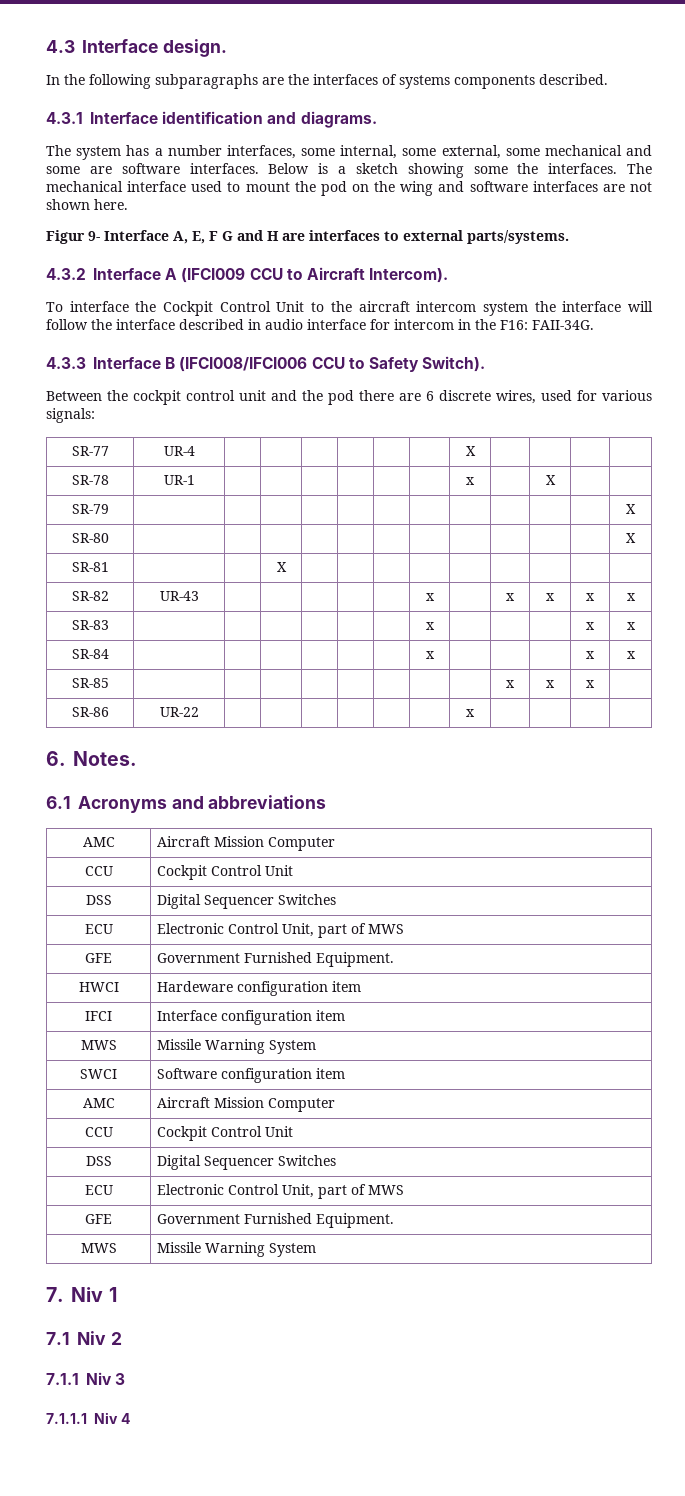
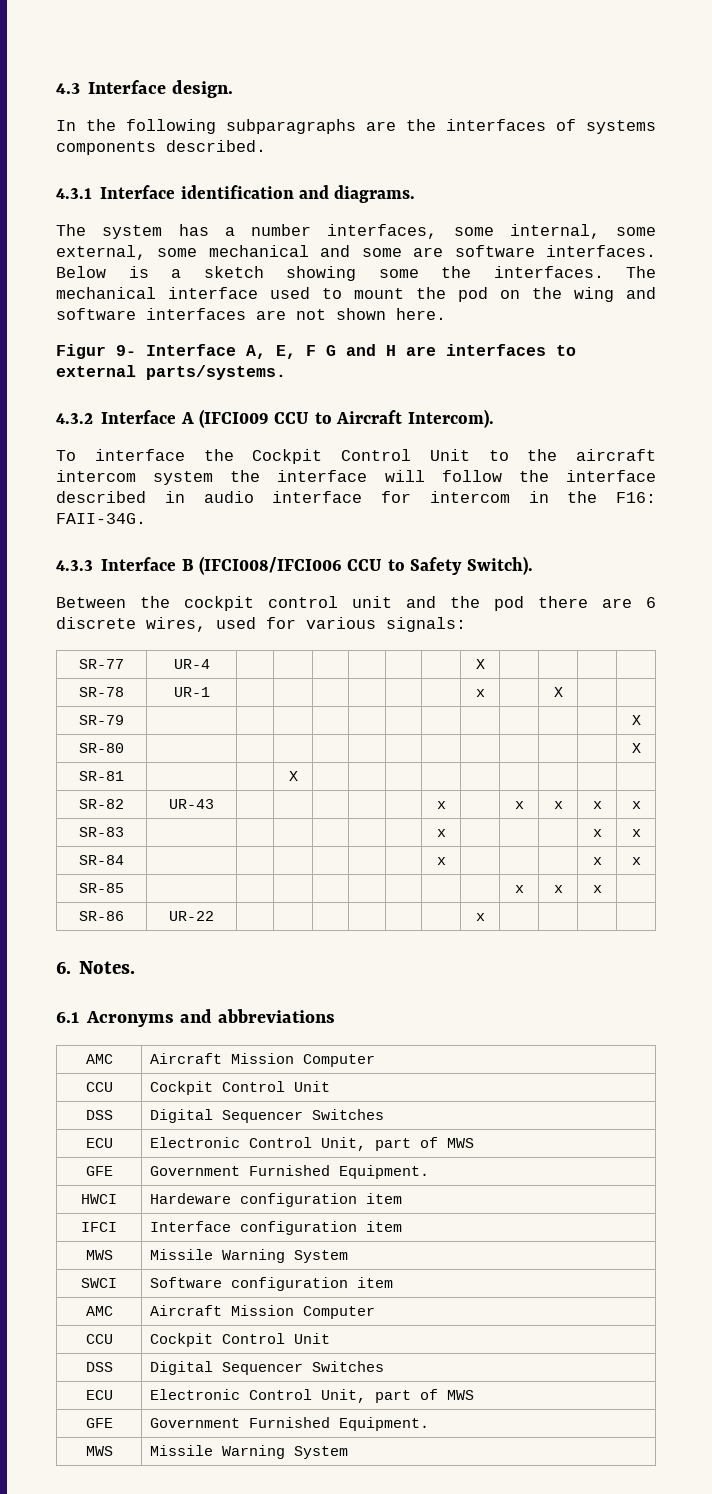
[46,1287,117,1302] [46,1331,122,1345] [46,1372,126,1385] [46,1412,130,1424] // 7. Niv 1 // 7.1 Niv 2 // 7.1.1 Niv 3 // 7.1.1.1 Niv 4 -> (348, 1452) none

